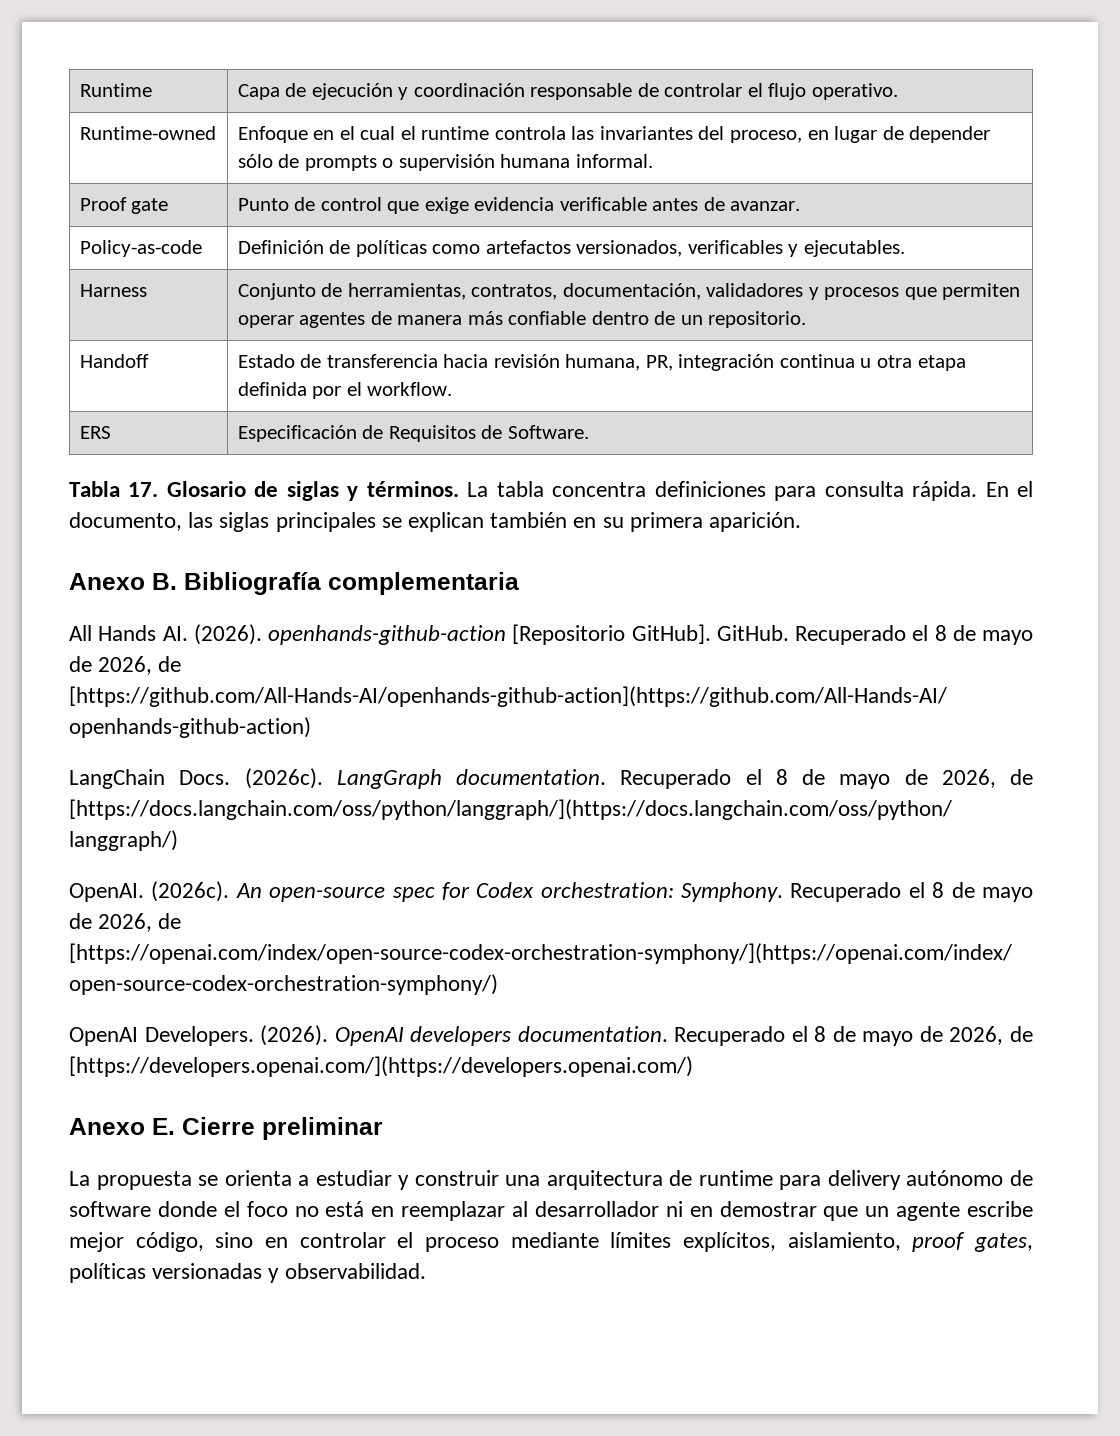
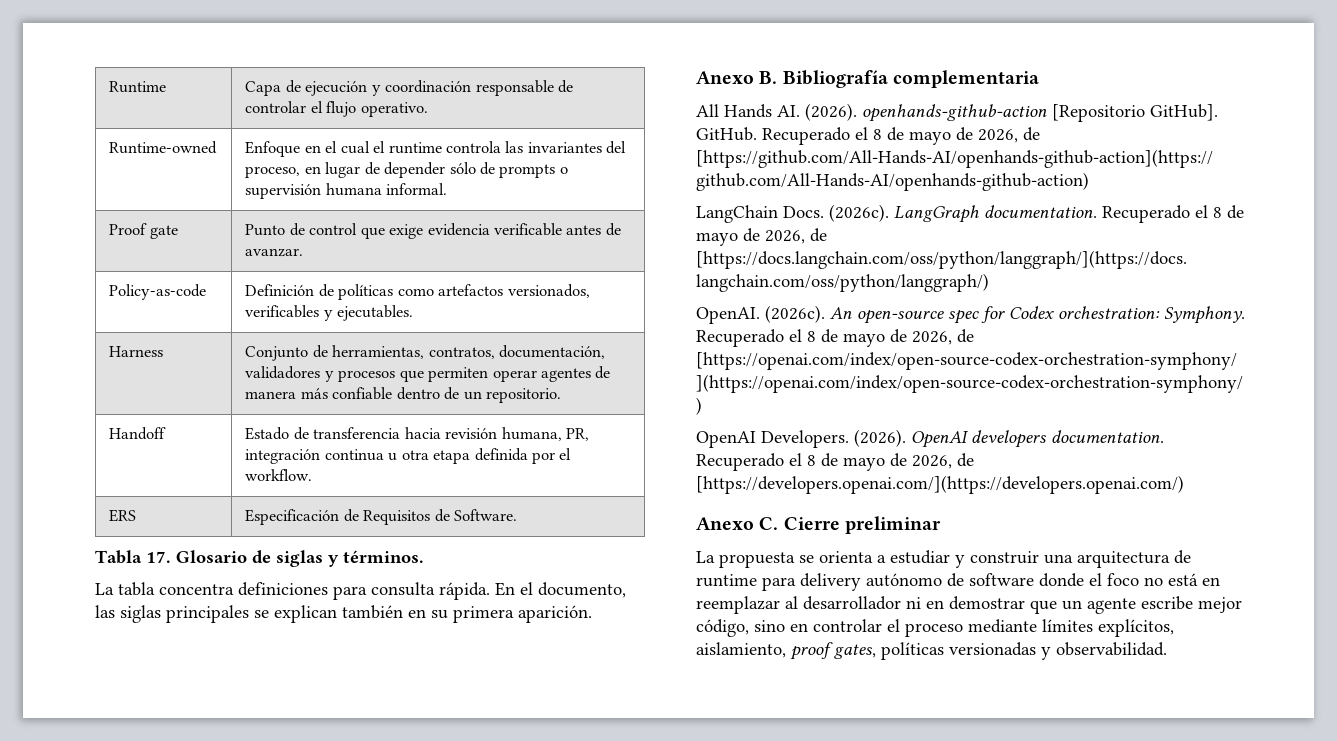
(459, 489) none -> (424, 556) //
[152,1118,175,1135] E. -> [759,517,779,530] C.

